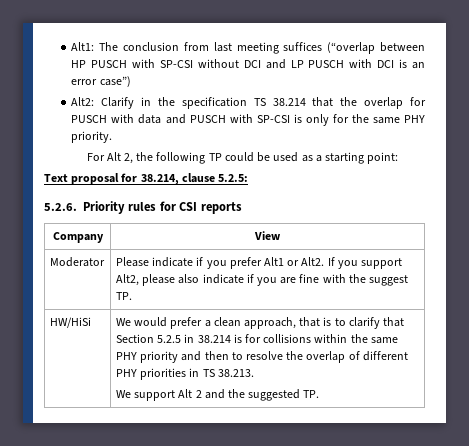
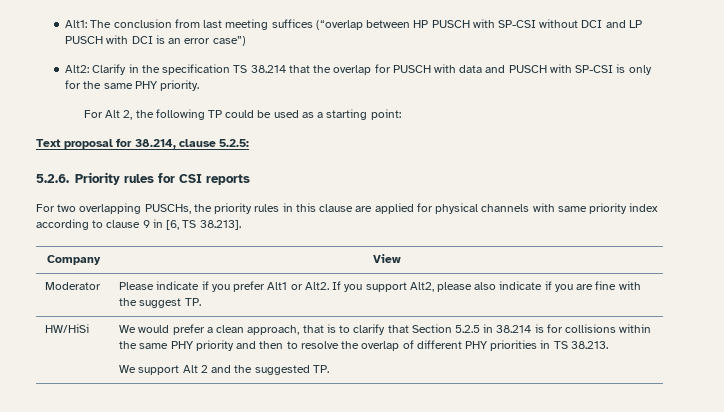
(242, 208) none -> [36,203,659,214] [36,219,241,230] // For two overlapping PUSCHs, the priority rules in this clause are applied for physical channels with same priority index according to clause 9 in [6, TS 38.213].

